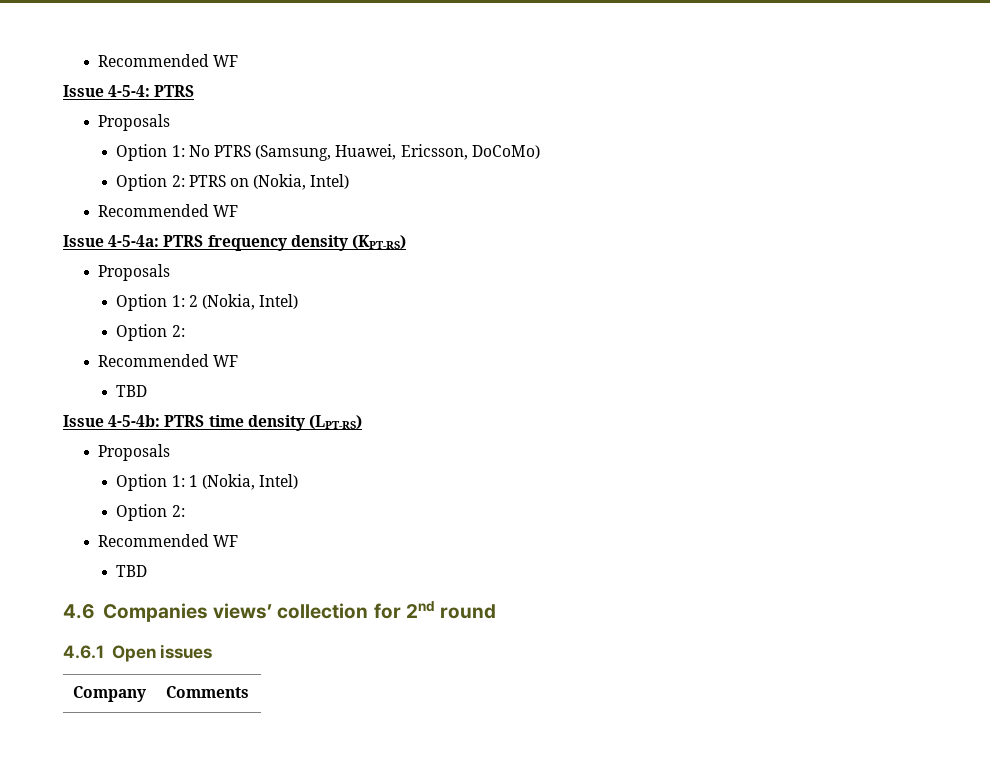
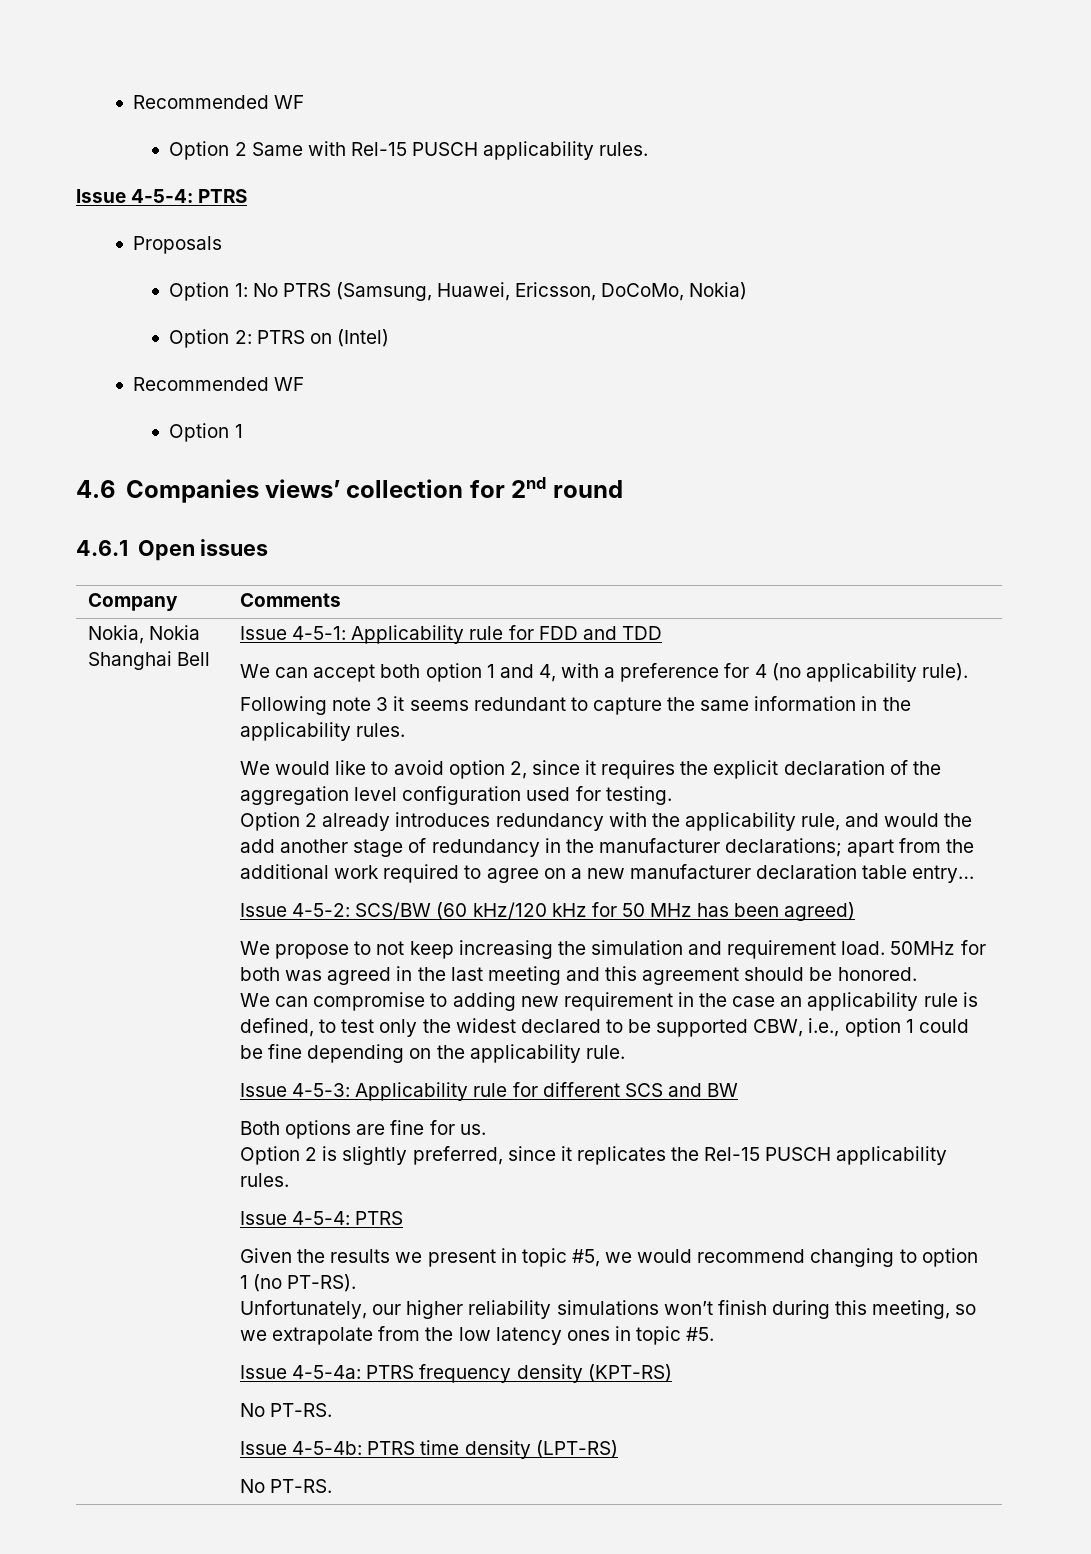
[98,54,239,67] Recommended WF -> [133,95,305,109] [169,141,649,160] Recommended WF // Option 2 Same with Rel-15 PUSCH applicability rules.
[471,145,540,159] DoCoMo) -> [601,282,748,301] DoCoMo, Nokia)
[253,174,350,190] [98,204,239,217] [63,235,406,251] [98,264,171,281] [116,294,299,311] [116,324,185,341] [98,354,239,367] [116,385,148,397] [63,415,362,431] [98,444,171,461] [116,474,299,491] [116,504,185,521] [98,534,239,547] [116,565,148,577] (Nokia, Intel) // Recommended WF // Issue 4-5-4a: PTRS frequency density (KPT-RS) // Proposals // Option 1: 2 (Nokia, Intel) // Option 2: // Recommended WF // TBD // Issue 4-5-4b: PTRS time density (LPT-RS) // Proposals // Option 1: 1 (Nokia, Intel) // Option 2: // Recommended WF // TBD -> [336,329,389,347] [133,377,305,391] [169,423,243,442] (Intel) // Recommended WF // Option 1
(249, 692) none -> [88,625,201,644] [88,651,211,670] [240,625,662,644] [240,663,968,682] [240,696,911,715] [240,722,406,741] [240,760,941,779] [240,786,672,805] [240,812,973,831] [240,838,975,857] [240,864,975,883] [240,902,856,921] [240,940,986,959] [240,966,917,985] [240,992,978,1011] [240,1018,969,1037] [240,1044,625,1063] [240,1082,739,1101] [240,1120,486,1139] [240,1146,948,1165] [240,1173,290,1187] [240,1211,404,1225] [240,1248,978,1267] [240,1274,357,1292] [240,1300,977,1319] [240,1326,715,1345] [240,1364,672,1383] [240,1403,333,1417] [240,1440,618,1459] [240,1479,333,1493] // Nokia, Nokia Shanghai Bell | Issue 4-5-1: Applicability rule for FDD and TDD // We can accept both option 1 and 4, with a preference for 4 (no applicability rule). // Following note 3 it seems redundant to capture the same information in the applicability rules. // We would like to avoid option 2, since it requires the explicit declaration of the aggregation level configuration used for testing. // Option 2 already introduces redundancy with the applicability rule, and would the add another stage of redundancy in the manufacturer declarations; apart from the additional work required to agree on a new manufacturer declaration table entry… // Issue 4-5-2: SCS/BW (60 kHz/120 kHz for 50 MHz has been agreed) // We propose to not keep increasing the simulation and requirement load. 50MHz for both was agreed in the last meeting and this agreement should be honored. // We can compromise to adding new requirement in the case an applicability rule is defined, to test only the widest declared to be supported CBW, i.e., option 1 could be fine depending on the applicability rule. // Issue 4-5-3: Applicability rule for different SCS and BW // Both options are fine for us. // Option 2 is slightly preferred, since it replicates the Rel-15 PUSCH applicability rules. // Issue 4-5-4: PTRS // Given the results we present in topic #5, we would recommend changing to option 1 (no PT-RS). // Unfortunately, our higher reliability simulations won’t finish during this meeting, so we extrapolate from the low latency ones in topic #5. // Issue 4-5-4a: PTRS frequency density (KPT-RS) // No PT-RS. // Issue 4-5-4b: PTRS time density (LPT-RS) // No PT-RS.

